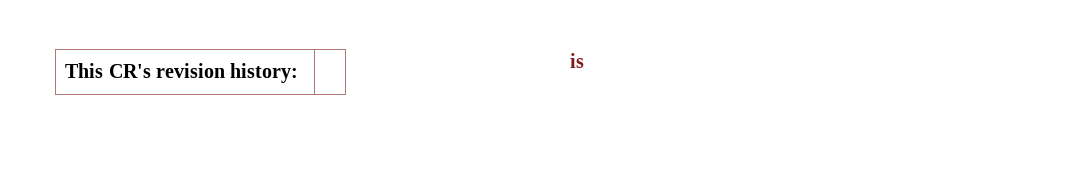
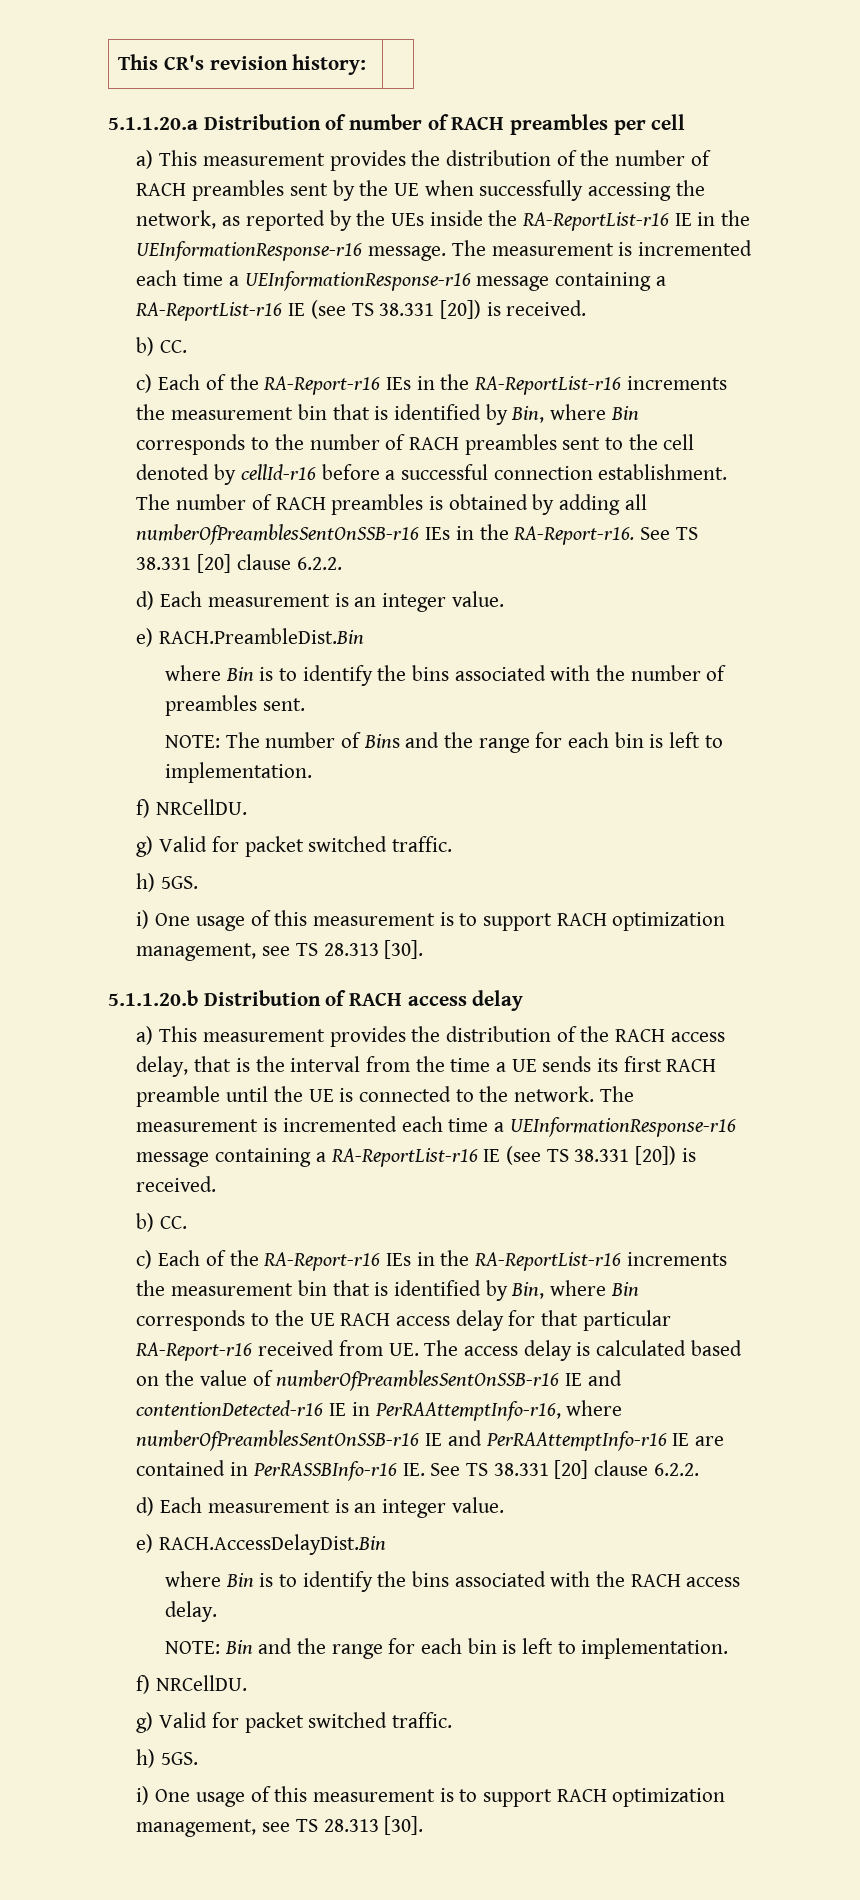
[570,53,584,68] is -> [108,114,686,135] [136,150,711,171] [136,180,705,201] [136,210,750,231] [136,240,752,261] [136,270,666,291] [135,300,587,321] [136,337,188,356] [136,374,727,395] [136,404,639,425] [136,434,695,455] [136,464,728,485] [136,494,647,515] [136,524,698,545] [136,554,342,573] [136,591,504,612] [136,628,365,647] [164,665,727,686] [164,695,305,716] [164,732,723,753] [164,762,312,783] [136,799,248,818] [136,836,452,857] [136,873,199,892] [136,910,726,931] [136,940,424,961] [108,990,524,1011] [136,1026,725,1047] [136,1056,717,1077] [136,1086,634,1107] [136,1116,736,1137] [136,1146,696,1167] [136,1176,217,1192] [136,1213,188,1232] [136,1250,727,1271] [136,1280,639,1301] [136,1310,671,1331] [135,1340,742,1361] [136,1370,622,1391] [136,1400,623,1421] [136,1430,724,1451] [136,1460,699,1481] [136,1497,504,1518] [136,1534,387,1555] [164,1571,741,1592] [164,1601,217,1622] [164,1638,729,1659] [136,1675,248,1694] [136,1712,452,1733] [136,1749,199,1768] [136,1786,726,1807] [136,1816,424,1837] 5.1.1.20.a Distribution of number of RACH preambles per cell // a) This measurement provides the distribution of the number of RACH preambles sent by the UE when successfully accessing the network, as reported by the UEs inside the RA-ReportList-r16 IE in the UEInformationResponse-r16 message. The measurement is incremented each time a UEInformationResponse-r16 message containing a RA-ReportList-r16 IE (see TS 38.331 [20]) is received. // b) CC. // c) Each of the RA-Report-r16 IEs in the RA-ReportList-r16 increments the measurement bin that is identified by Bin, where Bin corresponds to the number of RACH preambles sent to the cell denoted by cellId-r16 before a successful connection establishment. The number of RACH preambles is obtained by adding all numberOfPreamblesSentOnSSB-r16 IEs in the RA-Report-r16. See TS 38.331 [20] clause 6.2.2. // d) Each measurement is an integer value. // e) RACH.PreambleDist.Bin // where Bin is to identify the bins associated with the number of preambles sent. // NOTE: The number of Bins and the range for each bin is left to implementation. // f) NRCellDU. // g) Valid for packet switched traffic. // h) 5GS. // i) One usage of this measurement is to support RACH optimization management, see TS 28.313 [30]. // 5.1.1.20.b Distribution of RACH access delay // a) This measurement provides the distribution of the RACH access delay, that is the interval from the time a UE sends its first RACH preamble until the UE is connected to the network. The measurement is incremented each time a UEInformationResponse-r16 message containing a RA-ReportList-r16 IE (see TS 38.331 [20]) is received. // b) CC. // c) Each of the RA-Report-r16 IEs in the RA-ReportList-r16 increments the measurement bin that is identified by Bin, where Bin corresponds to the UE RACH access delay for that particular RA-Report-r16 received from UE. The access delay is calculated based on the value of numberOfPreamblesSentOnSSB-r16 IE and contentionDetected-r16 IE in PerRAAttemptInfo-r16, where numberOfPreamblesSentOnSSB-r16 IE and PerRAAttemptInfo-r16 IE are contained in PerRASSBInfo-r16 IE. See TS 38.331 [20] clause 6.2.2. // d) Each measurement is an integer value. // e) RACH.AccessDelayDist.Bin // where Bin is to identify the bins associated with the RACH access delay. // NOTE: Bin and the range for each bin is left to implementation. // f) NRCellDU. // g) Valid for packet switched traffic. // h) 5GS. // i) One usage of this measurement is to support RACH optimization management, see TS 28.313 [30].

